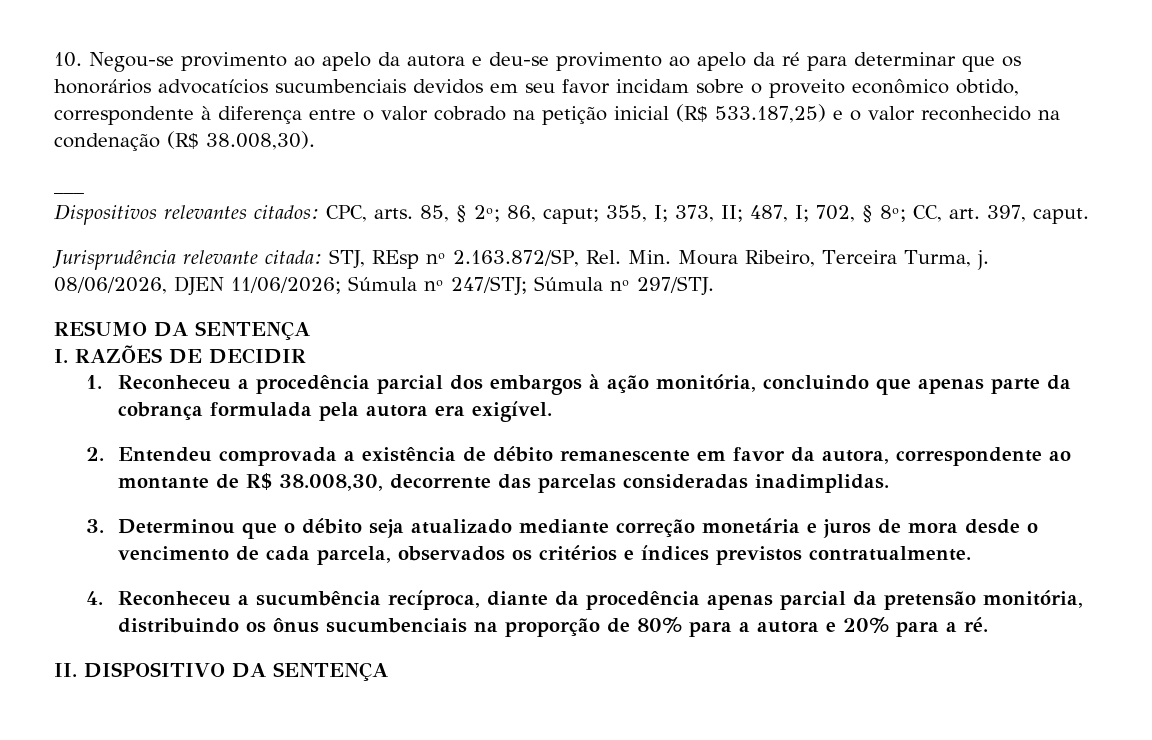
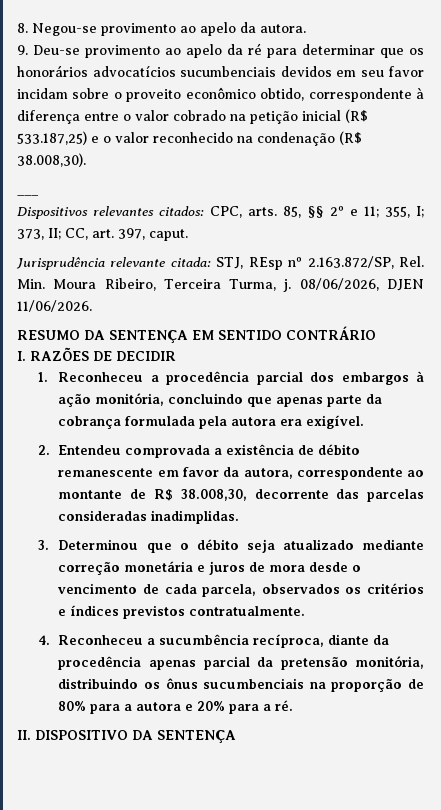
[54,52,82,67] 10. -> [17,23,28,33] 8.
[407,52,549,67] autora e deu-se -> [260,24,306,33] [17,45,80,55] autora. // 9. Deu-se
[456,205,906,224] § 2º; 86, caput; 355, I; 373, II; 487, I; 702, § 8º; -> [307,206,424,218] [17,228,61,240] §§ 2º e 11; 355, I; 373, II;
[231,276,714,296] 11/06/2026; Súmula nº 247/STJ; Súmula nº 297/STJ. -> [17,300,92,312] 11/06/2026.
(310, 330) none -> [192,326,376,340] EM SENTIDO CONTRÁRIO

